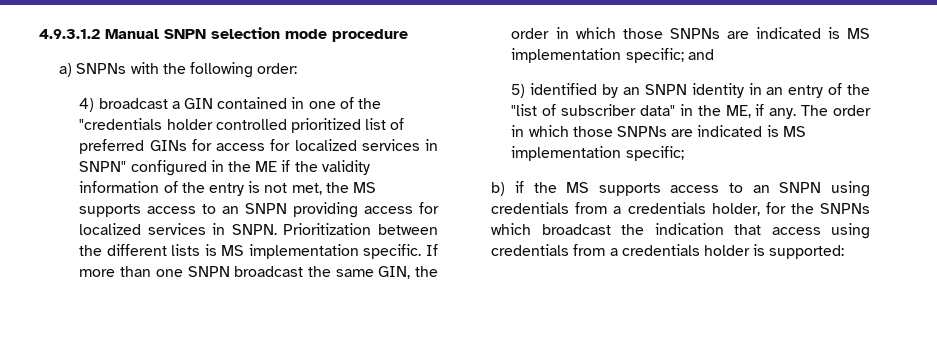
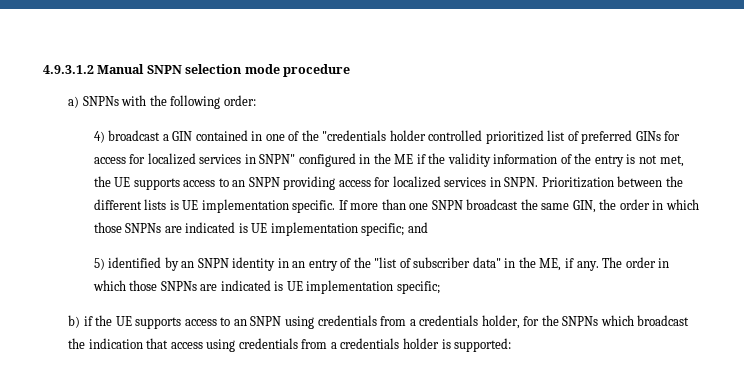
[352,182,376,193] MS -> [114,177,131,187] UE
[221,245,245,256] MS -> [182,200,199,210] UE
[847,28,870,39] MS -> [251,223,268,233] UE
[782,126,806,137] MS -> [286,281,303,291] UE
[566,182,590,193] MS -> [115,316,132,326] UE

